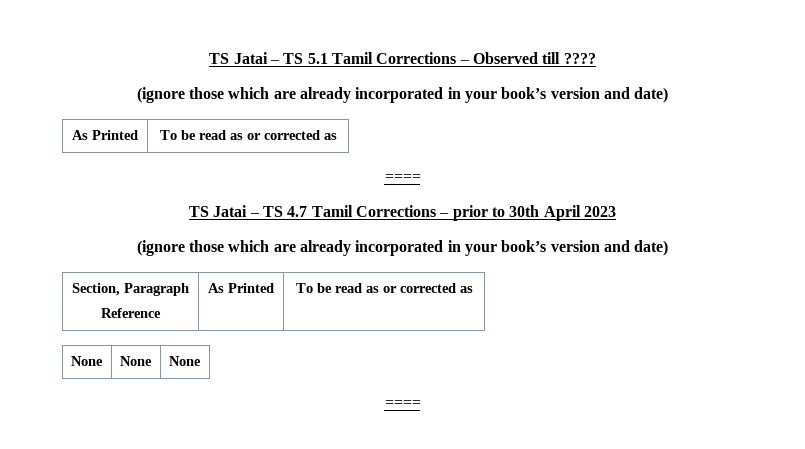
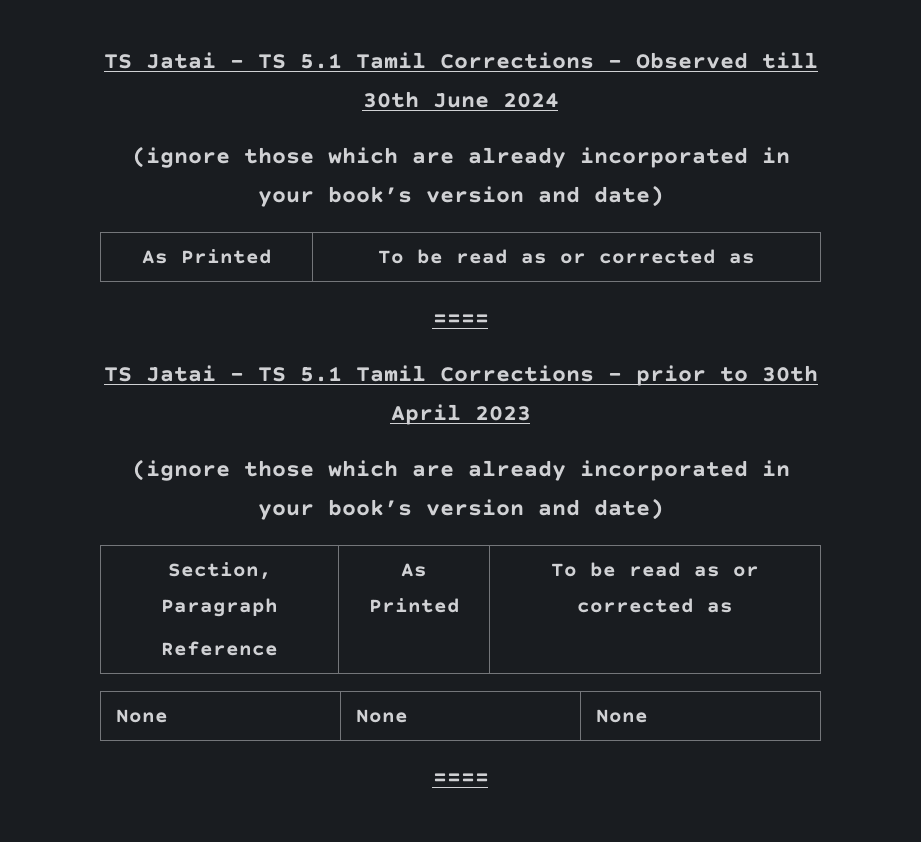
[563,53,596,64] ???? -> [362,91,559,108] 30th June 2024
[287,206,308,217] 4.7 -> [299,366,342,382] 5.1

